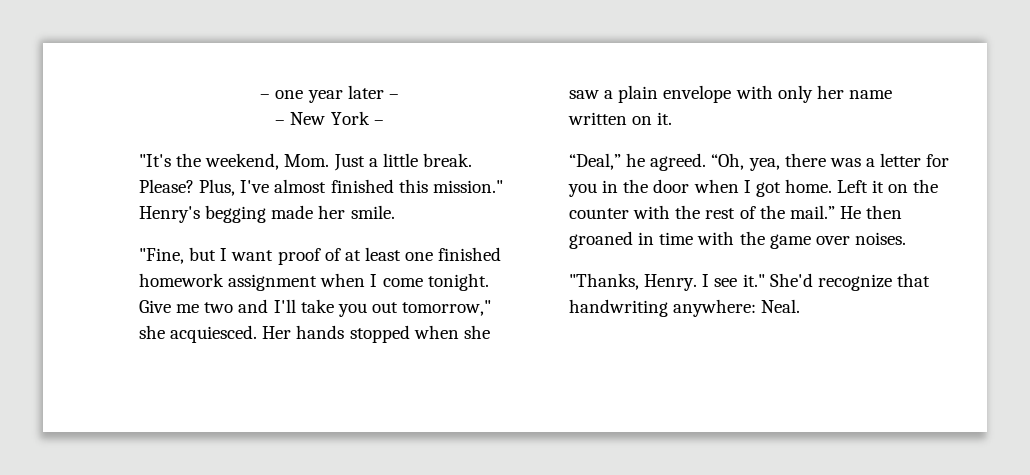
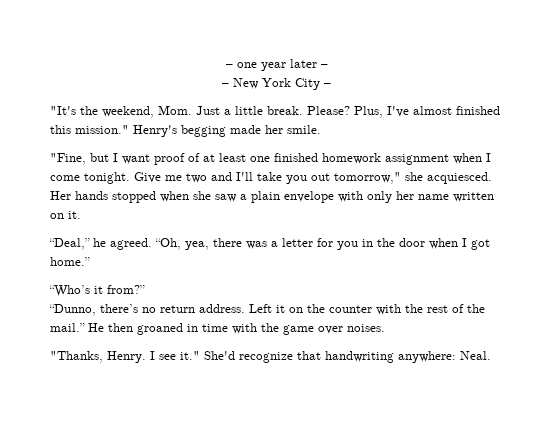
(370, 118) none -> [295,78,320,90] City
[784,179,832,193] home. -> [50,257,90,266] [49,285,145,297] [49,304,245,316] home.” // “Who’s it from?” // “Dunno, there’s no return address.

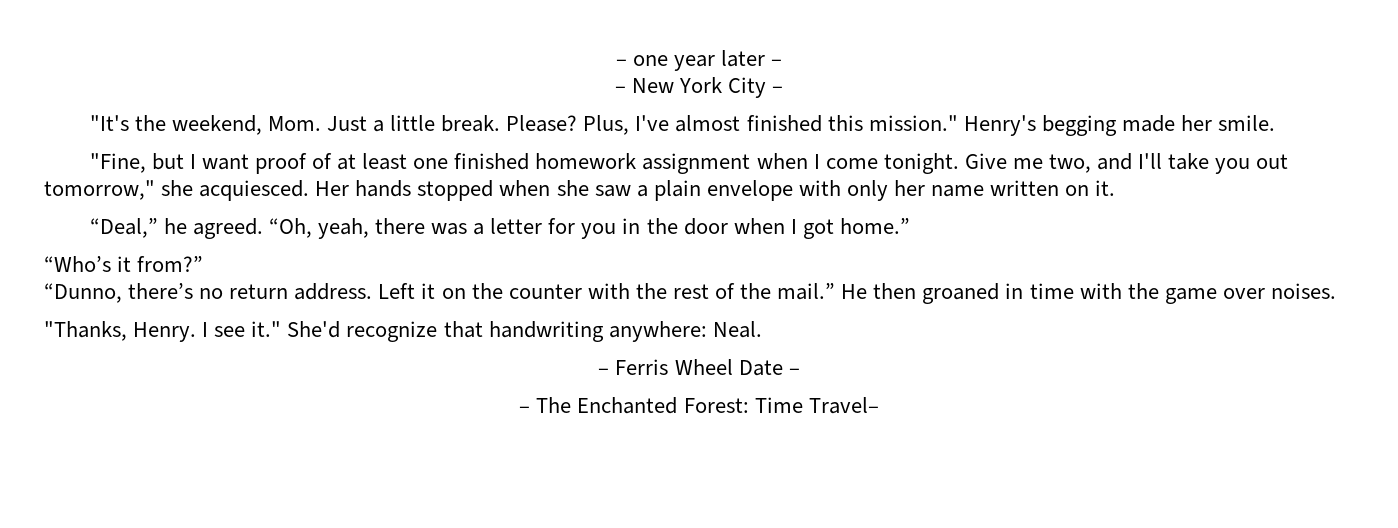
[186,173,207,183] two -> [1049,154,1092,173] two,
[185,241,209,250] yea, -> [317,218,369,239] yeah,
(491, 355) none -> [598,359,800,376] [519,397,879,414] // – Ferris Wheel Date – // – The Enchanted Forest: Time Travel–

